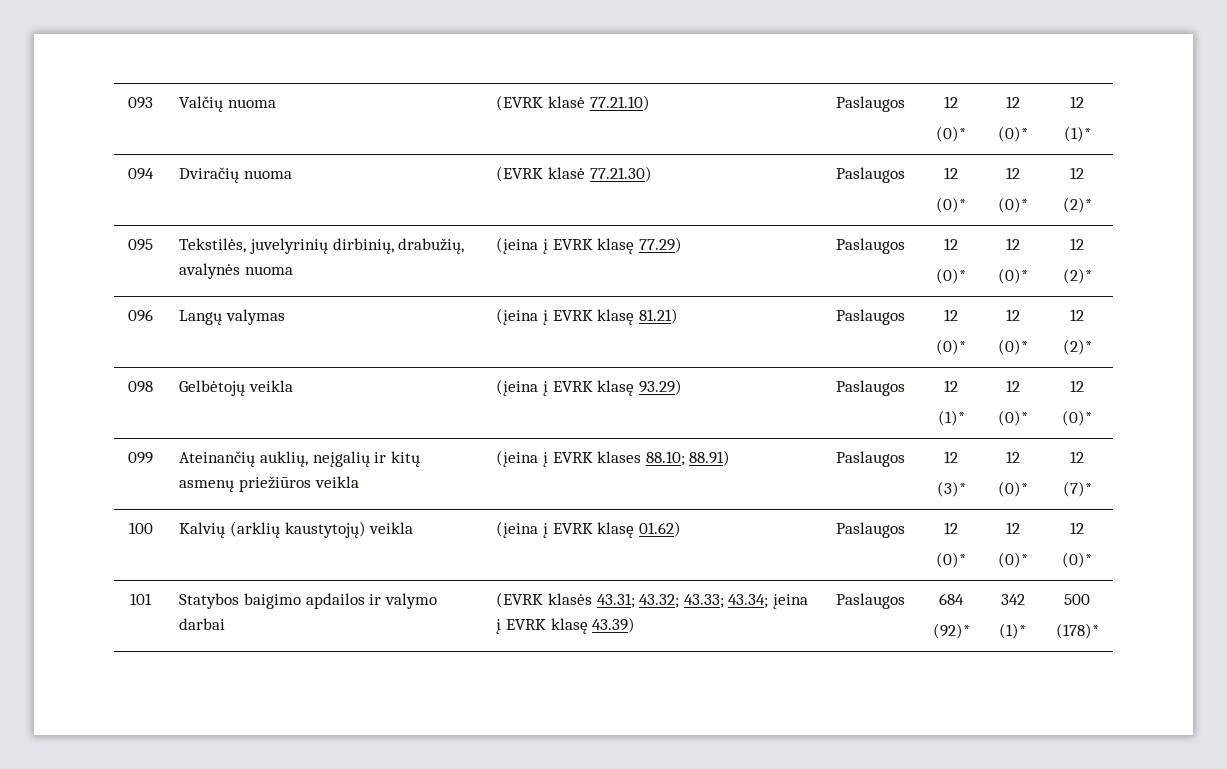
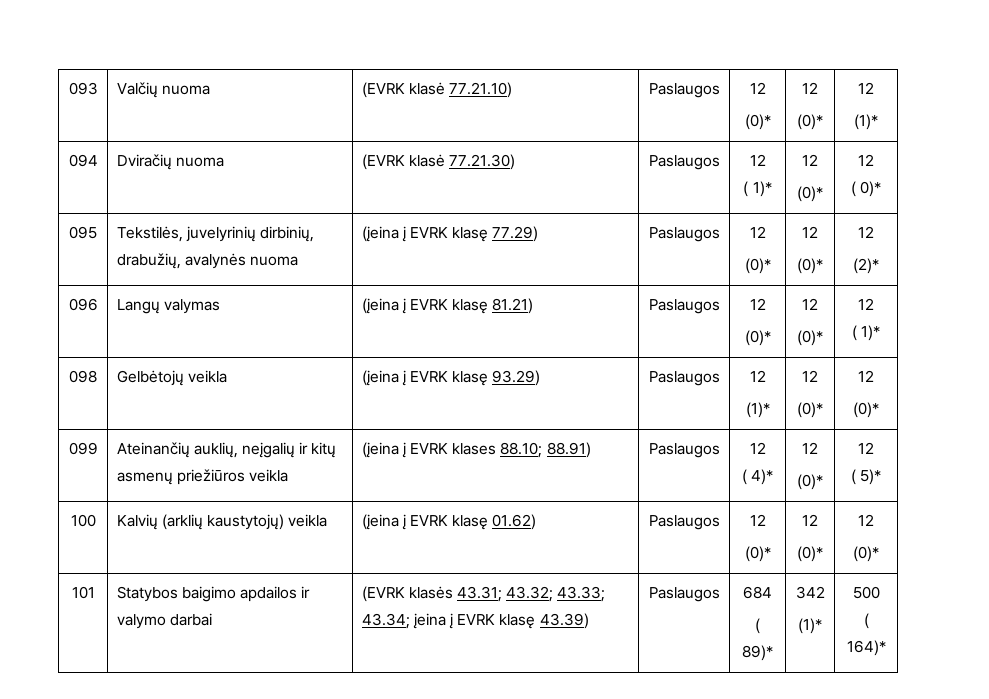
[936,197,966,213] [1005,167,1020,179] [997,197,1028,213] [1070,167,1084,179] [1062,197,1092,213] (0)* | 12 // (0)* | 12 // (2)* -> [743,181,772,197] [802,154,818,166] [797,186,823,202] [858,154,874,166] [850,181,882,197] ( 1)* | 12 // (0)* | 12 // ( 0)*
[1062,339,1092,355] (2)* -> [851,325,881,341] ( 1)*
[936,481,966,497] [1005,451,1020,463] [997,481,1028,497] [1070,451,1084,463] [1062,481,1092,497] (3)* | 12 // (0)* | 12 // (7)* -> [741,469,774,485] [802,442,818,454] [797,474,823,490] [858,442,874,454] [850,469,882,485] ( 4)* | 12 // (0)* | 12 // ( 5)*
[932,623,970,639] (92)* -> [755,618,760,634] [742,645,773,661] ( 89)*
[1055,623,1099,639] (178)* -> [863,613,869,629] [846,640,886,656] ( 164)*

